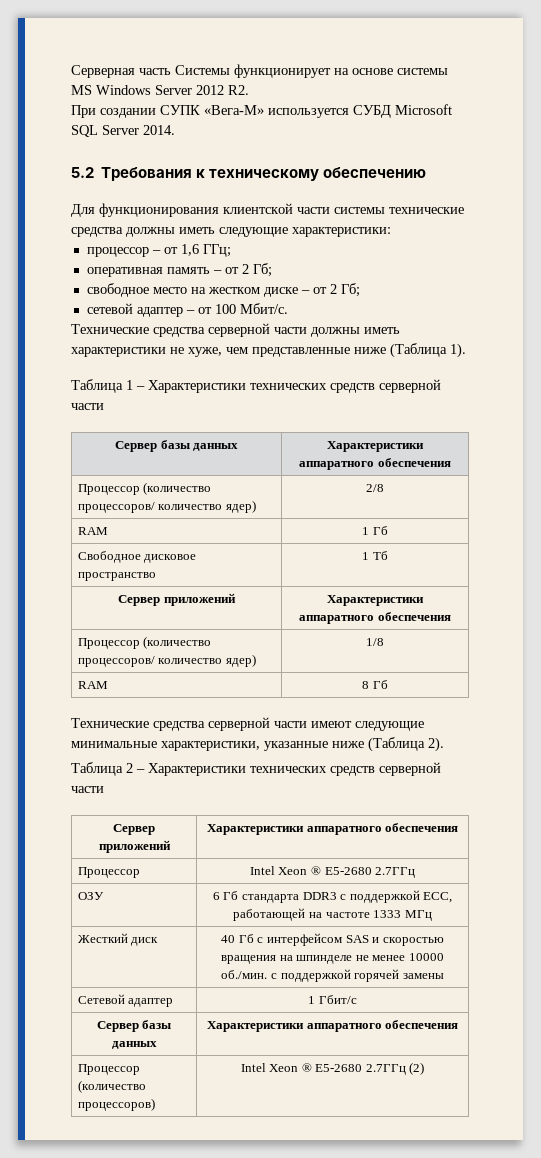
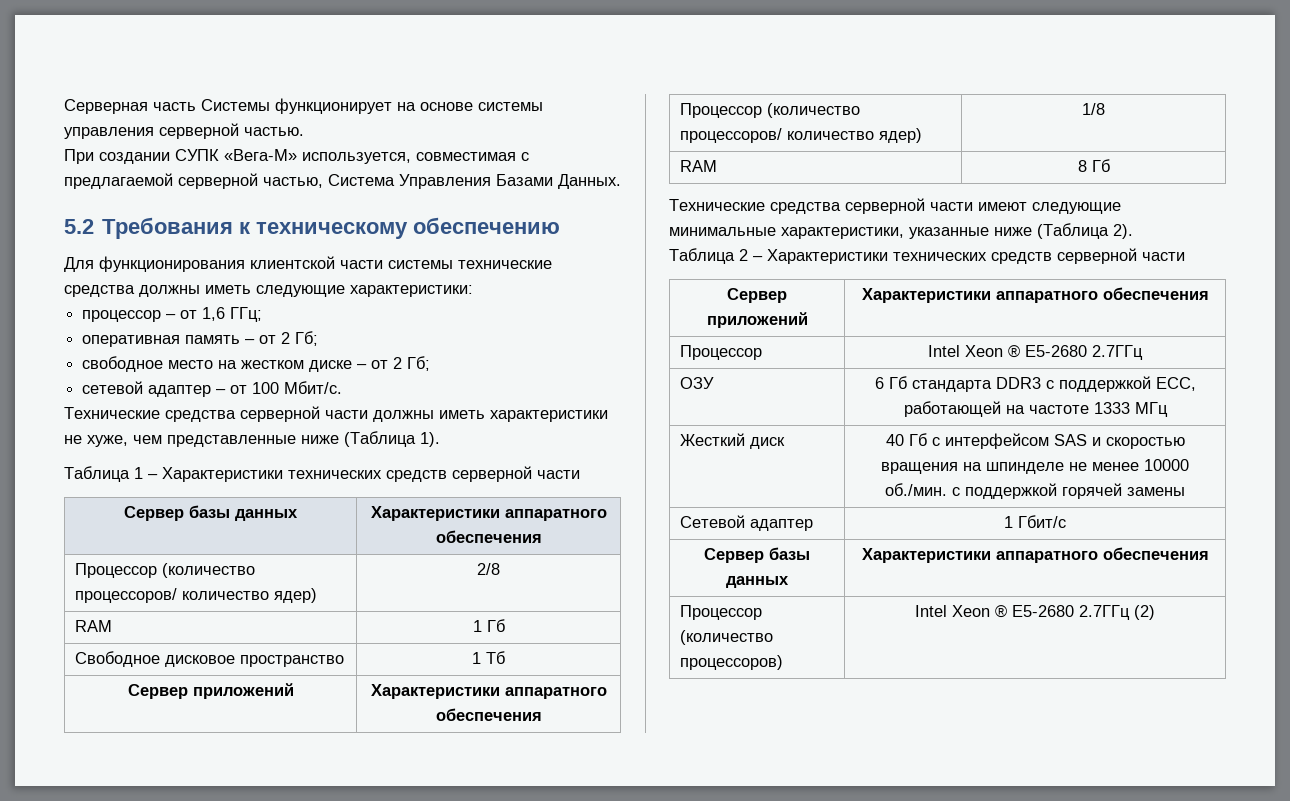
[71,85,249,95] MS Windows Server 2012 R2. -> [64,123,304,139] управления серверной частью.
[268,104,452,118] [71,125,175,137] используется СУБД Microsoft SQL Server 2014. -> [302,152,529,164] [64,173,621,189] используется, совместимая с предлагаемой серверной частью, Система Управления Базами Данных.

